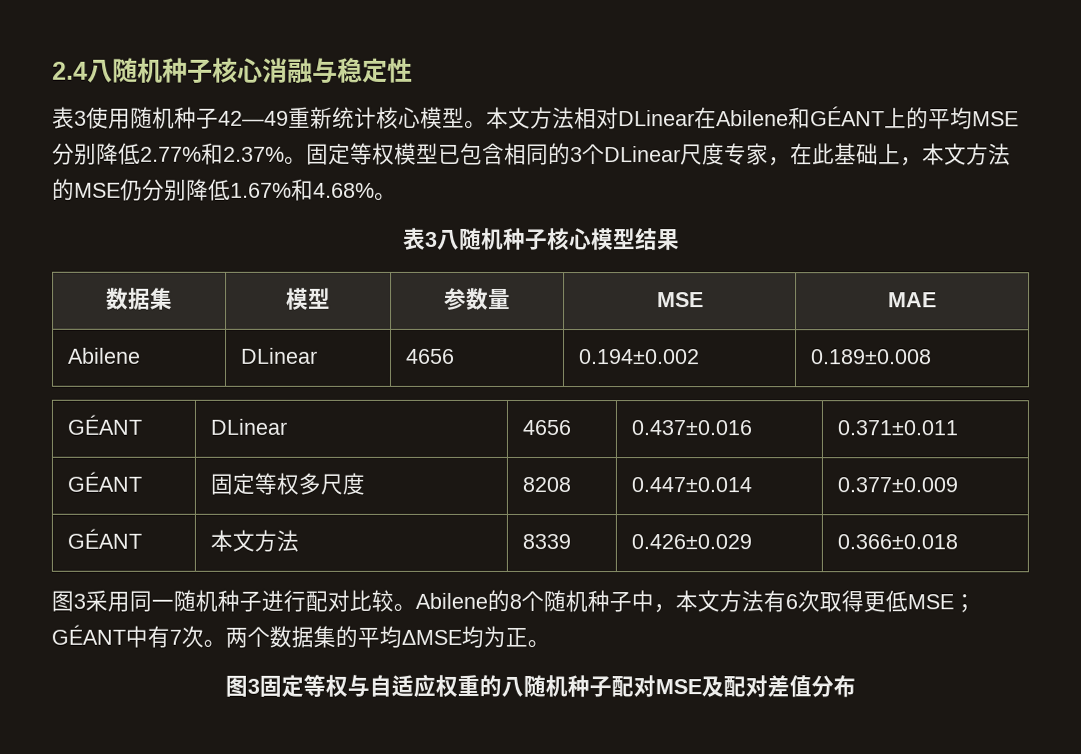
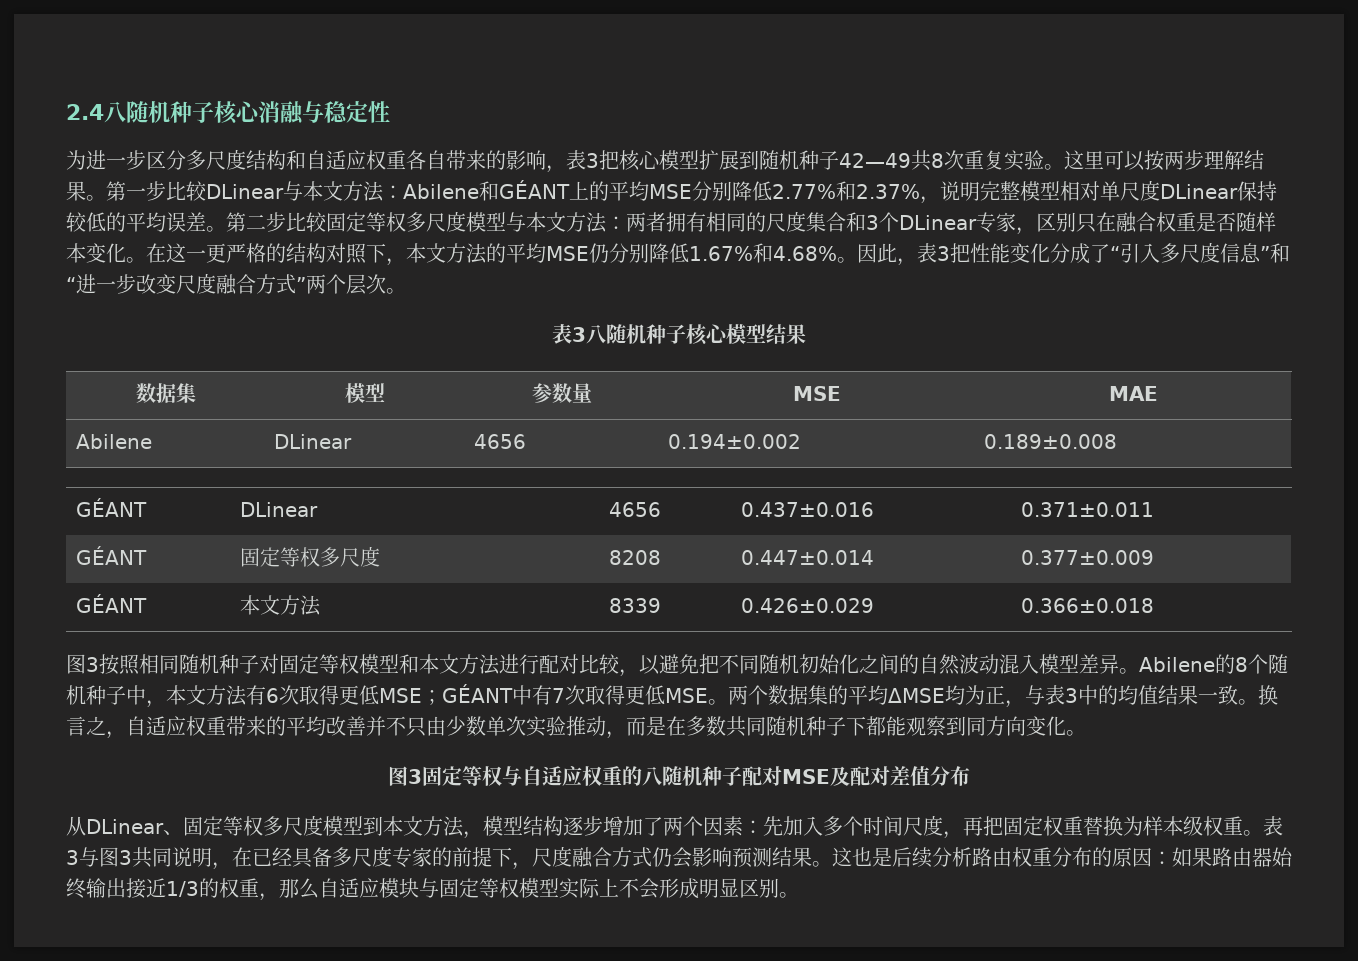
[52,106,717,130] 表3使用随机种子42—49重新统计核心模型。本文方法相对DLinear在 -> [66,149,1264,173] [66,181,403,202] 为进一步区分多尺度结构和自适应权重各自带来的影响，表3把核心模型扩展到随机种子42—49共8次重复实验。这里可以按两步理解结果。第一步比较DLinear与本文方法：
[284,142,901,167] 。固定等权模型已包含相同的3个DLinear尺度专家，在此基础上 -> [920,180,1277,204] [66,211,1276,235] [66,243,386,264] ，说明完整模型相对单尺度DLinear保持较低的平均误差。第二步比较固定等权多尺度模型与本文方法：两者拥有相同的尺度集合和3个DLinear专家，区别只在融合权重是否随样本变化。在这一更严格的结构对照下
(75, 189) none -> [506,243,546,263] 平均
(397, 196) none -> [857,242,1290,266] [66,273,406,295] 因此，表3把性能变化分成了“引入多尺度信息”和“进一步改变尺度融合方式”两个层次。
[85,589,394,612] 采用同一随机种子进行配对比较 -> [99,654,1119,677] 按照相同随机种子对固定等权模型和本文方法进行配对比较，以避免把不同随机初始化之间的自然波动混入模型差异
(204, 636) none -> [585,685,708,705] 取得更低MSE
(528, 637) none -> [1005,685,1278,708] [66,716,1066,739] ，与表3中的均值结果一致。换言之，自适应权重带来的平均改善并不只由少数单次实验推动，而是在多数共同随机种子下都能观察到同方向变化
(856, 686) none -> [66,815,1283,839] [66,846,1293,870] [66,878,799,901] // 从DLinear、固定等权多尺度模型到本文方法，模型结构逐步增加了两个因素：先加入多个时间尺度，再把固定权重替换为样本级权重。表3与图3共同说明，在已经具备多尺度专家的前提下，尺度融合方式仍会影响预测结果。这也是后续分析路由权重分布的原因：如果路由器始终输出接近1/3的权重，那么自适应模块与固定等权模型实际上不会形成明显区别。

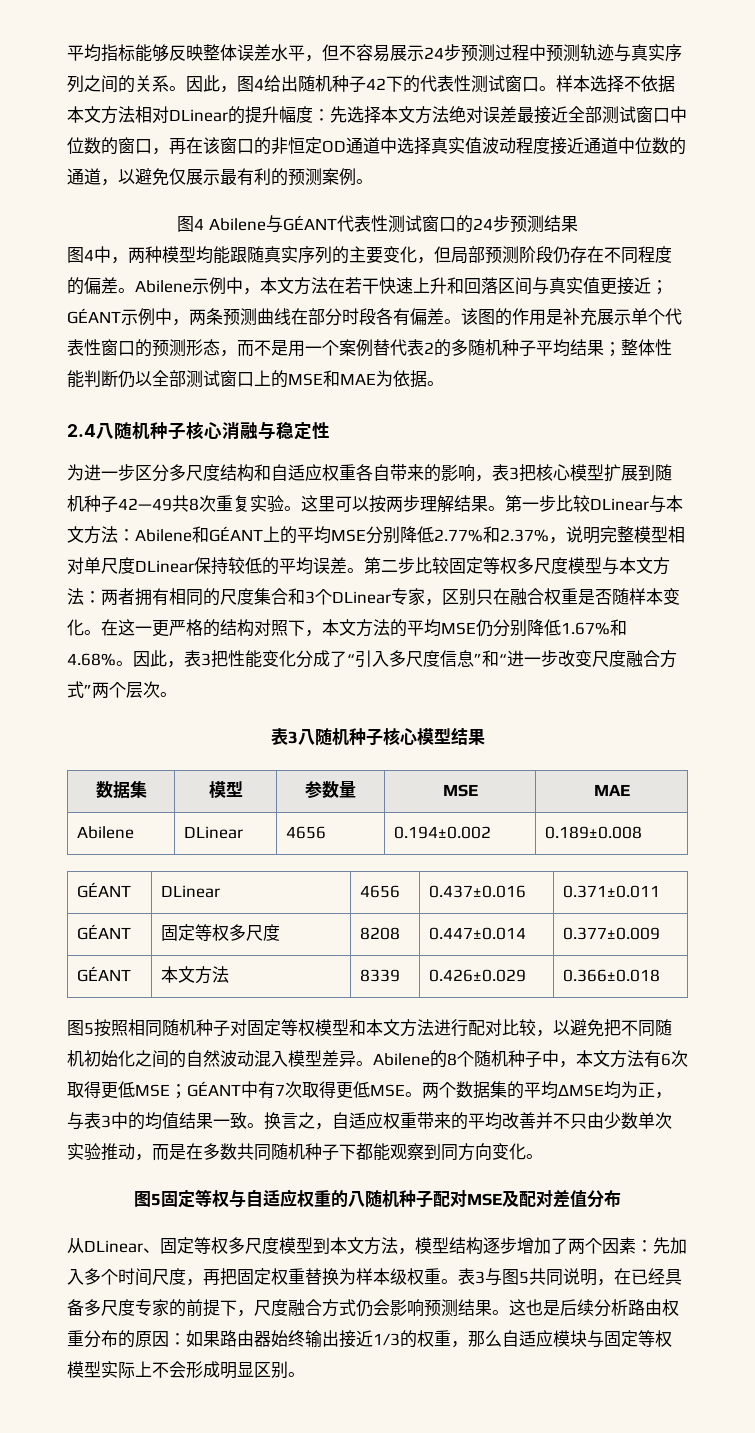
(66, 112) none -> [67,44,682,62] [67,75,675,93] [67,106,687,124] [67,137,686,155] [67,168,373,186] [177,215,578,233] [67,246,672,264] [67,277,668,295] [67,308,682,326] [67,339,672,357] [67,370,444,388] 平均指标能够反映整体误差水平，但不容易展示24步预测过程中预测轨迹与真实序列之间的关系。因此，图4给出随机种子42下的代表性测试窗口。样本选择不依据本文方法相对DLinear的提升幅度：先选择本文方法绝对误差最接近全部测试窗口中位数的窗口，再在该窗口的非恒定OD通道中选择真实值波动程度接近通道中位数的通道，以避免仅展示最有利的预测案例。 // 图4 Abilene与GÉANT代表性测试窗口的24步预测结果 // 图4中，两种模型均能跟随真实序列的主要变化，但局部预测阶段仍存在不同程度的偏差。Abilene示例中，本文方法在若干快速上升和回落区间与真实值更接近；GÉANT示例中，两条预测曲线在部分时段各有偏差。该图的作用是补充展示单个代表性窗口的预测形态，而不是用一个案例替代表2的多随机种子平均结果；整体性能判断仍以全部测试窗口上的MSE和MAE为依据。 //
[86,657,99,672] 3 -> [84,1022,94,1035] 5
[408,769,422,784] 3 -> [151,1193,161,1206] 5
[119,850,132,865] 3 -> [519,1271,529,1284] 5

